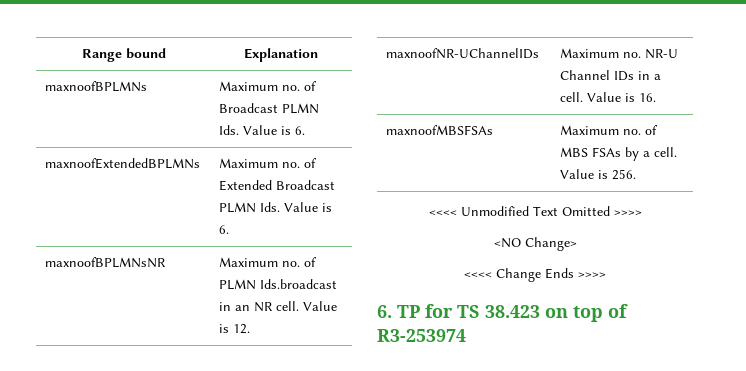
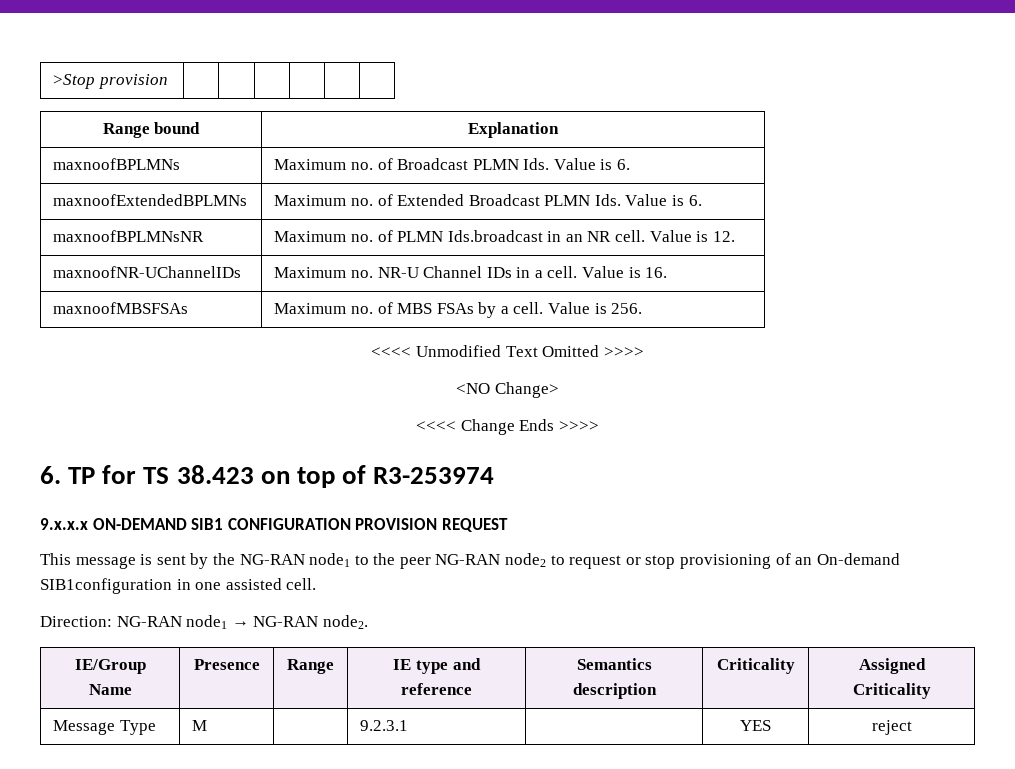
(81, 55) none -> [53,74,168,89] >Stop provision | | | | | | //
(466, 335) none -> [40,518,508,532] [40,553,900,569] [40,578,317,594] [40,615,368,629] [74,659,146,674] [88,684,132,695] [193,659,260,670] [287,659,334,674] [393,658,481,674] [401,683,472,695] [576,658,652,670] [572,683,657,699] [716,658,795,674] [858,658,926,674] [852,683,931,699] [53,720,156,735] [192,720,208,731] [360,720,409,731] [740,720,771,731] [871,720,912,735] // 9.x.x.x ON-DEMAND SIB1 CONFIGURATION PROVISION REQUEST // This message is sent by the NG-RAN node1 to the peer NG-RAN node2 to request or stop provisioning of an On-demand SIB1configuration in one assisted cell. // Direction: NG-RAN node1 → NG-RAN node2. // IE/Group Name | Presence | Range | IE type and reference | Semantics description | Criticality | Assigned Criticality // Message Type | M | | 9.2.3.1 | | YES | reject

